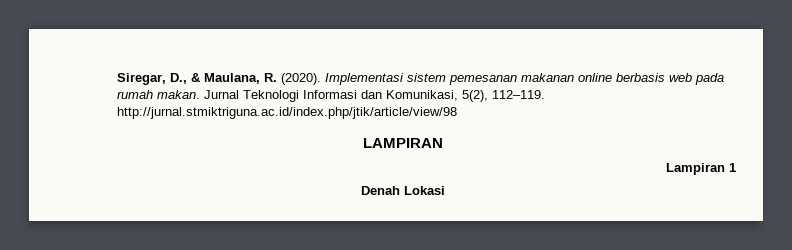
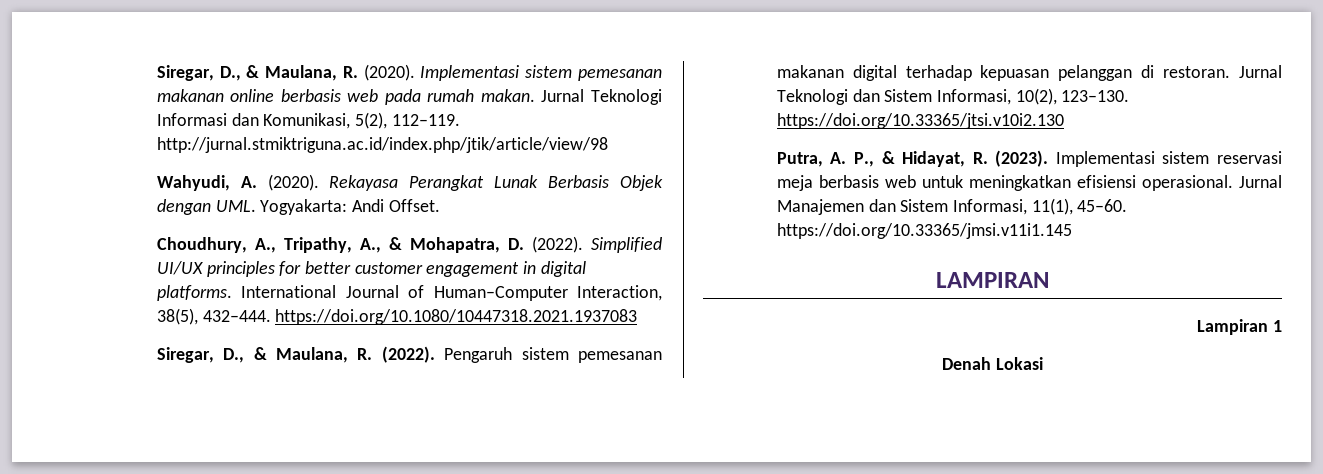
(458, 113) none -> [156,174,663,191] [156,199,440,215] [156,236,662,253] [156,261,586,277] [156,285,662,301] [156,308,638,325] [156,346,662,363] [776,65,1282,81] [776,88,1130,105] [776,113,1064,129] [776,150,1282,167] [776,175,1282,191] [776,198,1128,215] [776,223,1072,239] // Wahyudi, A. (2020). Rekayasa Perangkat Lunak Berbasis Objek dengan UML. Yogyakarta: Andi Offset. // Choudhury, A., Tripathy, A., & Mohapatra, D. (2022). Simplified UI/UX principles for better customer engagement in digital platforms. International Journal of Human–Computer Interaction, 38(5), 432–444. https://doi.org/10.1080/10447318.2021.1937083 // Siregar, D., & Maulana, R. (2022). Pengaruh sistem pemesanan makanan digital terhadap kepuasan pelanggan di restoran. Jurnal Teknologi dan Sistem Informasi, 10(2), 123–130. https://doi.org/10.33365/jtsi.v10i2.130 // Putra, A. P., & Hidayat, R. (2023). Implementasi sistem reservasi meja berbasis web untuk meningkatkan efisiensi operasional. Jurnal Manajemen dan Sistem Informasi, 11(1), 45–60. https://doi.org/10.33365/jmsi.v11i1.145

